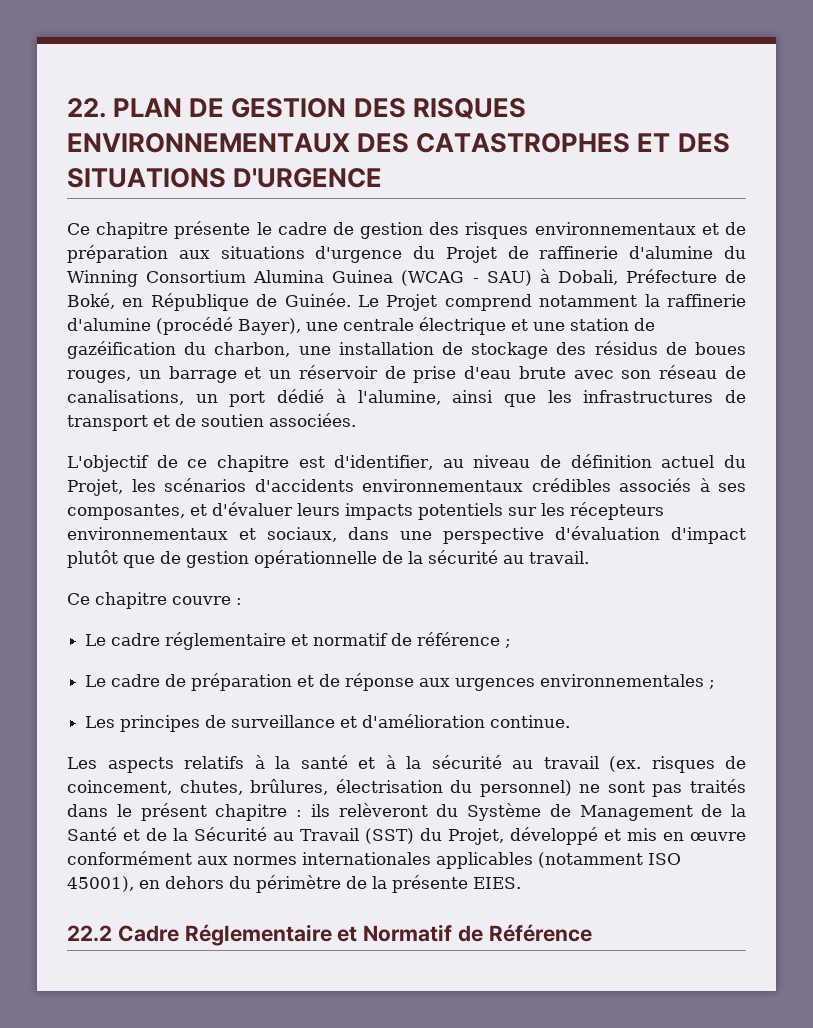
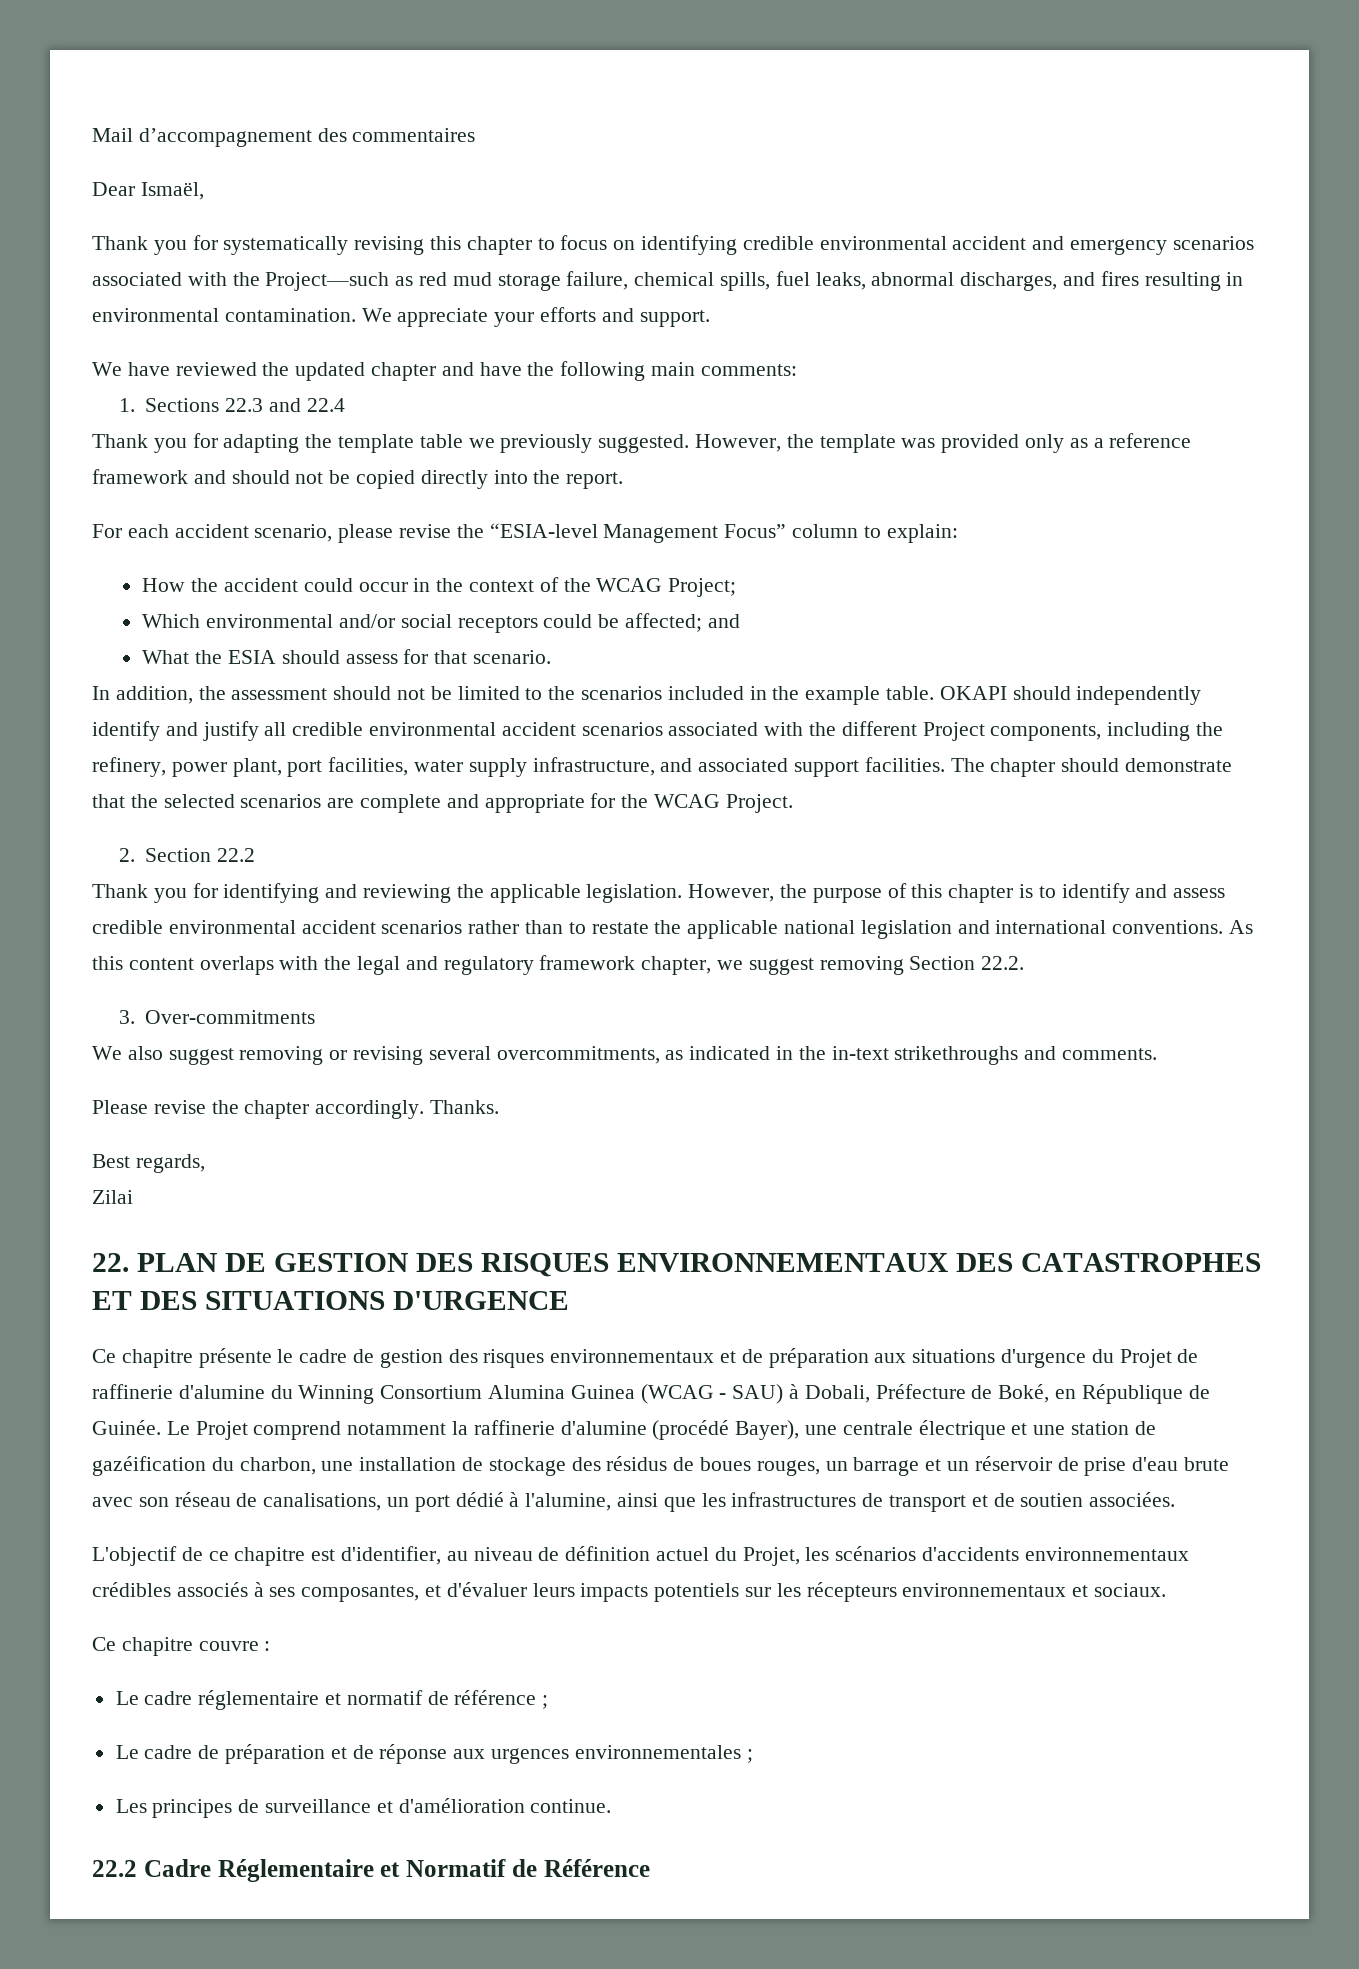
(67, 108) none -> [92,128,476,147] [92,182,204,200] [92,235,1254,255] [92,271,1244,291] [92,307,710,327] [92,361,797,381] [118,398,345,412] [92,433,1192,453] [92,469,624,489] [92,523,958,543] [142,577,737,597] [142,613,740,633] [142,649,552,664] [92,686,1202,705] [92,721,1224,741] [92,757,1233,777] [92,793,793,813] [118,848,256,862] [92,883,1226,903] [92,920,1254,939] [92,955,1025,975] [118,1010,316,1024] [92,1046,1158,1065] [92,1100,500,1119] [92,1154,205,1173] [92,1190,133,1204] Mail d’accompagnement des commentaires // Dear Ismaël, // Thank you for systematically revising this chapter to focus on identifying credible environmental accident and emergency scenarios associated with the Project—such as red mud storage failure, chemical spills, fuel leaks, abnormal discharges, and fires resulting in environmental contamination. We appreciate your efforts and support. // We have reviewed the updated chapter and have the following main comments: // 1. Sections 22.3 and 22.4 // Thank you for adapting the template table we previously suggested. However, the template was provided only as a reference framework and should not be copied directly into the report. // For each accident scenario, please revise the “ESIA-level Management Focus” column to explain: // How the accident could occur in the context of the WCAG Project; // Which environmental and/or social receptors could be affected; and // What the ESIA should assess for that scenario. // In addition, the assessment should not be limited to the scenarios included in the example table. OKAPI should independently identify and justify all credible environmental accident scenarios associated with the different Project components, including the refinery, power plant, port facilities, water supply infrastructure, and associated support facilities. The chapter should demonstrate that the selected scenarios are complete and appropriate for the WCAG Project. // 2. Section 22.2 // Thank you for identifying and reviewing the applicable legislation. However, the purpose of this chapter is to identify and assess credible environmental accident scenarios rather than to restate the applicable national legislation and international conventions. As this content overlaps with the legal and regulatory framework chapter, we suggest removing Section 22.2. // 3. Over-commitments // We also suggest removing or revising several overcommitments, as indicated in the in-text strikethroughs and comments. // Please revise the chapter accordingly. Thanks. // Best regards, // Zilai //
[267,526,746,544] [67,550,589,568] sociaux, dans une perspective d'évaluation d'impact plutôt que de gestion opérationnelle de la sécurité au travail. -> [1094,1583,1167,1597] sociaux.
[67,755,746,773] [67,779,746,797] [67,803,746,821] [67,827,746,845] [67,851,681,869] [67,875,521,893] // Les aspects relatifs à la santé et à la sécurité au travail (ex. risques de coincement, chutes, brûlures, électrisation du personnel) ne sont pas traités dans le présent chapitre : ils relèveront du Système de Management de la Santé et de la Sécurité au Travail (SST) du Projet, développé et mis en œuvre conformément aux normes internationales applicables (notamment ISO 45001), en dehors du périmètre de la présente EIES. -> (612, 1806) none

